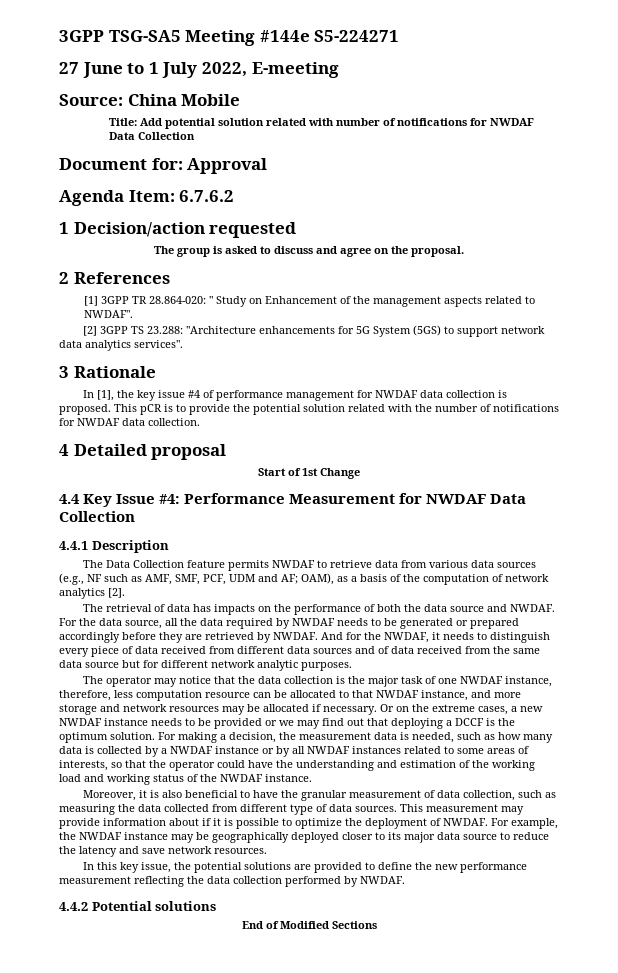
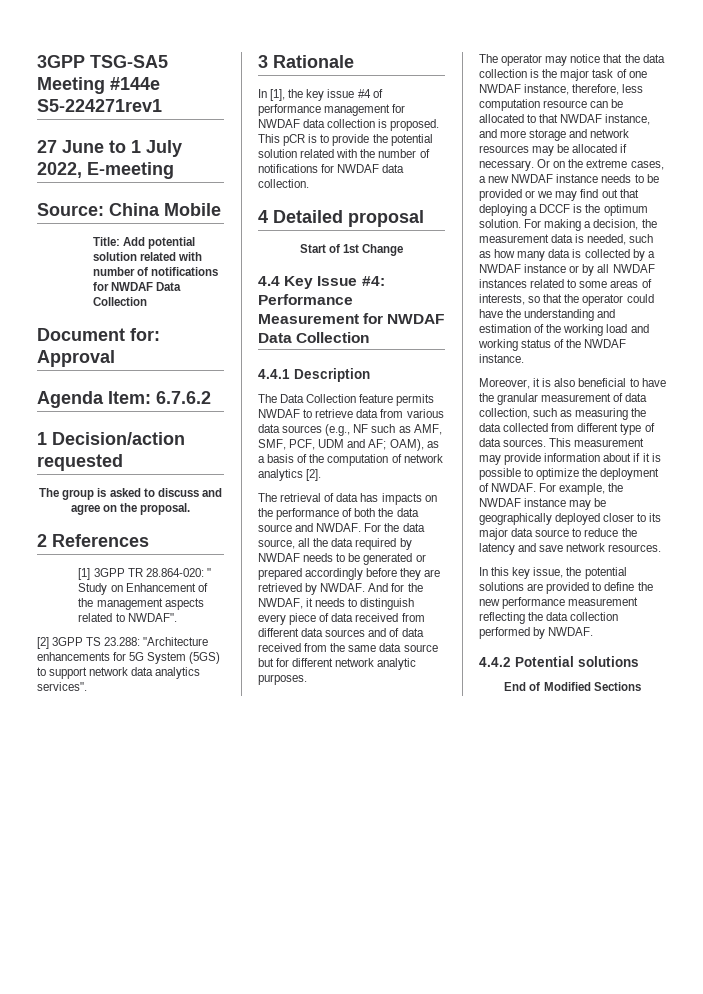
[314,30,400,42] S5-224271 -> [37,99,162,112] S5-224271rev1

